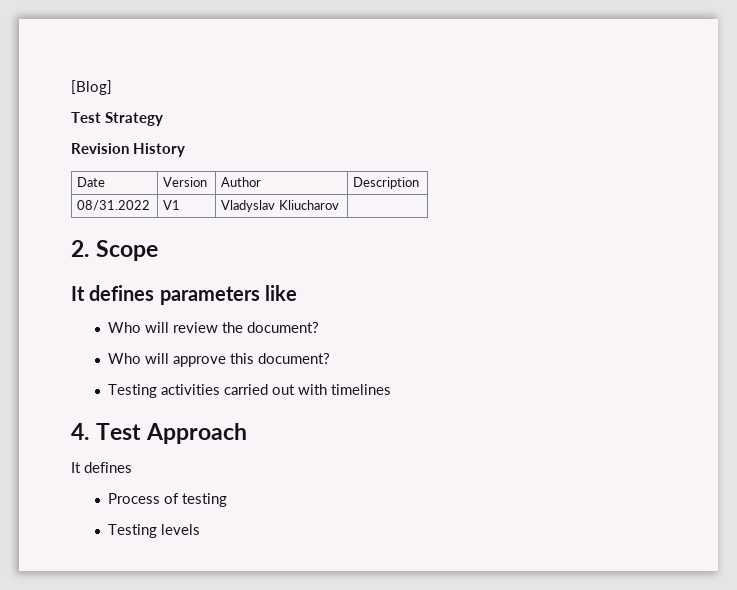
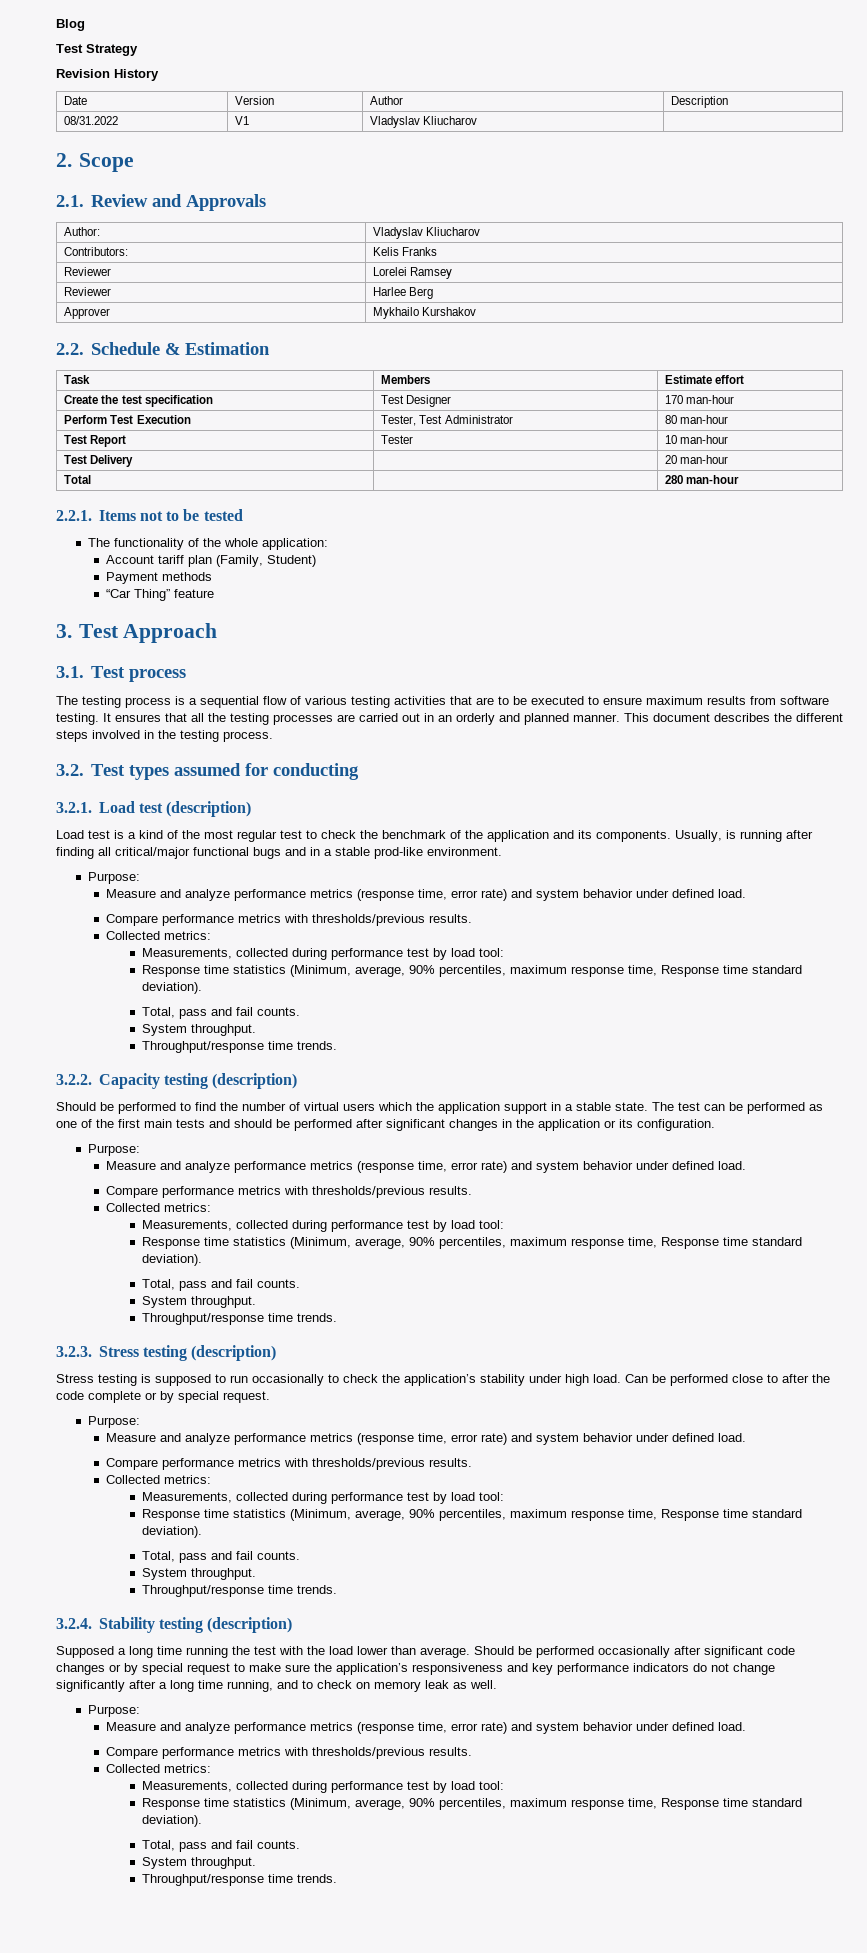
[71,80,112,95] [Blog] -> [56,19,85,31] Blog
[71,285,297,305] [107,322,319,333] [107,353,330,367] [107,384,391,398] [71,423,248,444] [71,462,132,473] [107,493,227,507] [107,524,200,538] It defines parameters like // Who will review the document? // Who will approve this document? // Testing activities carried out with timelines // 4. Test Approach // It defines // Process of testing // Testing levels -> [56,194,266,211] [64,227,101,236] [373,227,481,239] [64,247,129,256] [373,247,438,256] [64,267,112,276] [373,267,453,279] [64,287,112,296] [373,287,434,299] [64,307,111,319] [373,307,477,319] [56,342,270,355] [64,375,91,384] [381,375,431,384] [665,375,745,384] [64,395,213,407] [381,395,452,407] [665,395,735,404] [64,415,191,424] [381,415,513,426] [665,415,729,424] [64,435,127,447] [381,435,414,444] [665,435,729,444] [64,455,134,467] [665,455,729,464] [64,475,92,484] [665,475,740,484] [56,509,243,521] [88,538,329,550] [105,555,316,567] [105,572,212,584] [105,589,214,601] [56,623,218,643] [56,666,186,682] [56,696,829,708] [56,713,843,725] [56,730,273,742] [56,763,359,780] [56,801,252,817] [56,830,813,842] [56,847,502,859] [88,872,141,884] [105,889,746,901] [105,914,472,926] [105,931,211,940] [141,948,504,960] [141,965,802,977] [141,982,202,994] [141,1007,300,1019] [141,1024,256,1036] [141,1041,337,1053] [56,1073,298,1089] [56,1102,823,1114] [56,1119,715,1131] [88,1144,141,1156] [105,1161,746,1173] [105,1186,472,1198] [105,1203,211,1212] [141,1220,504,1232] [141,1237,802,1249] [141,1254,202,1266] [141,1279,300,1291] [141,1296,256,1308] [141,1313,337,1325] [56,1345,277,1361] [56,1374,830,1386] [56,1391,270,1403] [88,1416,141,1428] [105,1433,746,1445] [105,1458,472,1470] [105,1475,211,1484] [141,1492,504,1504] [141,1509,802,1521] [141,1526,202,1538] [141,1551,300,1563] [141,1568,256,1580] [141,1585,337,1597] [56,1617,293,1633] [56,1646,795,1658] [56,1663,775,1675] [56,1680,497,1692] [88,1705,141,1717] [105,1722,746,1734] [105,1747,472,1759] [105,1764,211,1773] [141,1781,504,1793] [141,1798,802,1810] [141,1815,202,1827] [141,1840,300,1852] [141,1857,256,1869] [141,1874,337,1886] 2.1. Review and Approvals // Author: | Vladyslav Kliucharov // Contributors: | Kelis Franks // Reviewer | Lorelei Ramsey // Reviewer | Harlee Berg // Approver | Mykhailo Kurshakov // 2.2. Schedule & Estimation // Task | Members | Estimate effort // Create the test specification | Test Designer | 170 man-hour // Perform Test Execution | Tester, Test Administrator | 80 man-hour // Test Report | Tester | 10 man-hour // Test Delivery | | 20 man-hour // Total | | 280 man-hour // 2.2.1. Items not to be tested // The functionality of the whole application: // Account tariff plan (Family, Student) // Payment methods // “Car Thing” feature // 3. Test Approach // 3.1. Test process // The testing process is a sequential flow of various testing activities that are to be executed to ensure maximum results from software testing. It ensures that all the testing processes are carried out in an orderly and planned manner. This document describes the different steps involved in the testing process. // 3.2. Test types assumed for conducting // 3.2.1. Load test (description) // Load test is a kind of the most regular test to check the benchmark of the application and its components. Usually, is running after finding all critical/major functional bugs and in a stable prod-like environment. // Purpose: // Measure and analyze performance metrics (response time, error rate) and system behavior under defined load. // Compare performance metrics with thresholds/previous results. // Collected metrics: // Measurements, collected during performance test by load tool: // Response time statistics (Minimum, average, 90% percentiles, maximum response time, Response time standard deviation). // Total, pass and fail counts. // System throughput. // Throughput/response time trends. // 3.2.2. Capacity testing (description) // Should be performed to find the number of virtual users which the application support in a stable state. The test can be performed as one of the first main tests and should be performed after significant changes in the application or its configuration. // Purpose: // Measure and analyze performance metrics (response time, error rate) and system behavior under defined load. // Compare performance metrics with thresholds/previous results. // Collected metrics: // Measurements, collected during performance test by load tool: // Response time statistics (Minimum, average, 90% percentiles, maximum response time, Response time standard deviation). // Total, pass and fail counts. // System throughput. // Throughput/response time trends. // 3.2.3. Stress testing (description) // Stress testing is supposed to run occasionally to check the application’s stability under high load. Can be performed close to after the code complete or by special request. // Purpose: // Measure and analyze performance metrics (response time, error rate) and system behavior under defined load. // Compare performance metrics with thresholds/previous results. // Collected metrics: // Measurements, collected during performance test by load tool: // Response time statistics (Minimum, average, 90% percentiles, maximum response time, Response time standard deviation). // Total, pass and fail counts. // System throughput. // Throughput/response time trends. // 3.2.4. Stability testing (description) // Supposed a long time running the test with the load lower than average. Should be performed occasionally after significant code changes or by special request to make sure the application’s responsiveness and key performance indicators do not change significantly after a long time running, and to check on memory leak as well. // Purpose: // Measure and analyze performance metrics (response time, error rate) and system behavior under defined load. // Compare performance metrics with thresholds/previous results. // Collected metrics: // Measurements, collected during performance test by load tool: // Response time statistics (Minimum, average, 90% percentiles, maximum response time, Response time standard deviation). // Total, pass and fail counts. // System throughput. // Throughput/response time trends.

